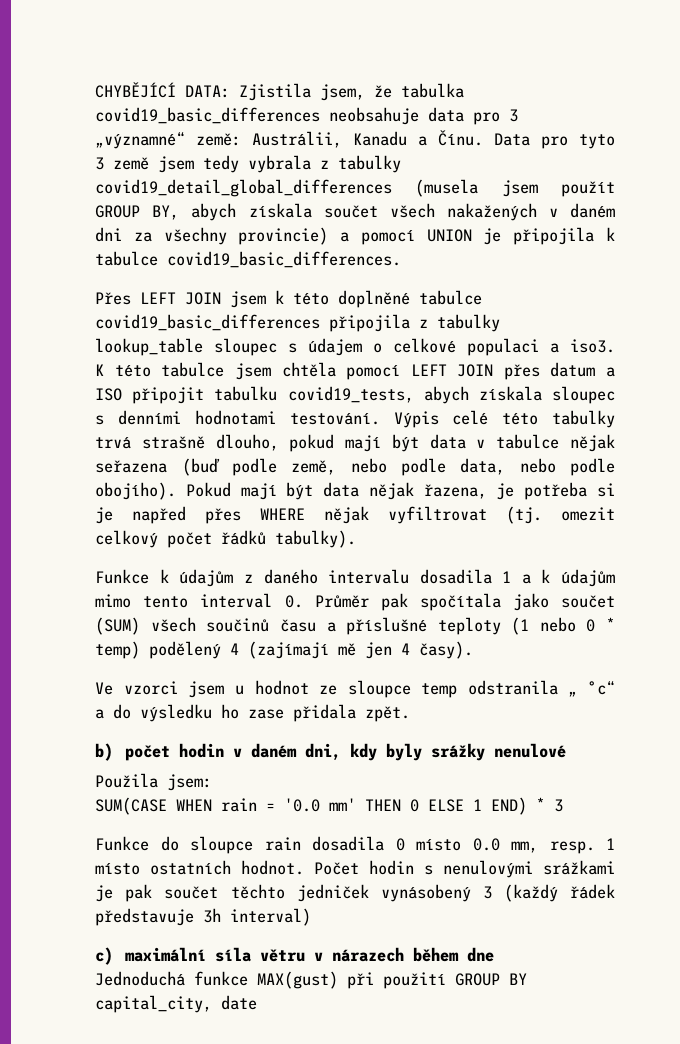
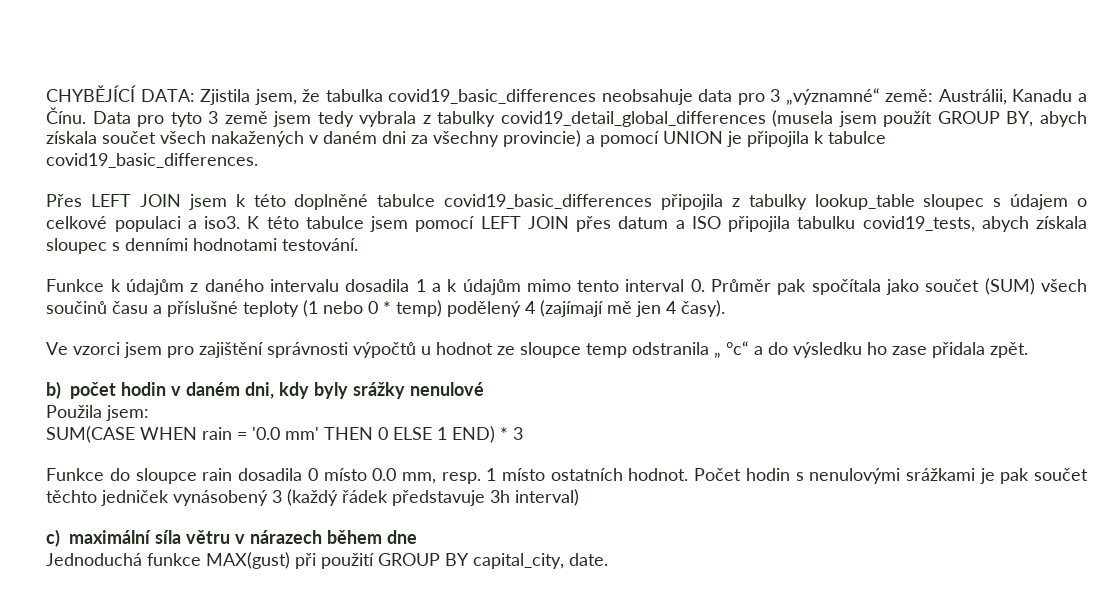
[281,362,336,377] chtěla -> (409, 224) none
[132,387,205,404] připojit -> [728,216,791,232] připojila
[393,410,615,428] [95,434,615,452] [95,458,615,476] [95,482,615,500] [95,506,615,524] [95,530,357,548] Výpis celé této tabulky trvá strašně dlouho, pokud mají být data v tabulce nějak seřazena (buď podle země, nebo podle data, nebo podle obojího). Pokud mají být data nějak řazena, je potřeba si je napřed přes WHERE nějak vyfiltrovat (tj. omezit celkový počet řádků tabulky). -> (359, 244) none
(225, 689) none -> [167,342,417,358] pro zajištění správnosti výpočtů
[221,995,258,1010] date -> [569,553,609,566] date.

